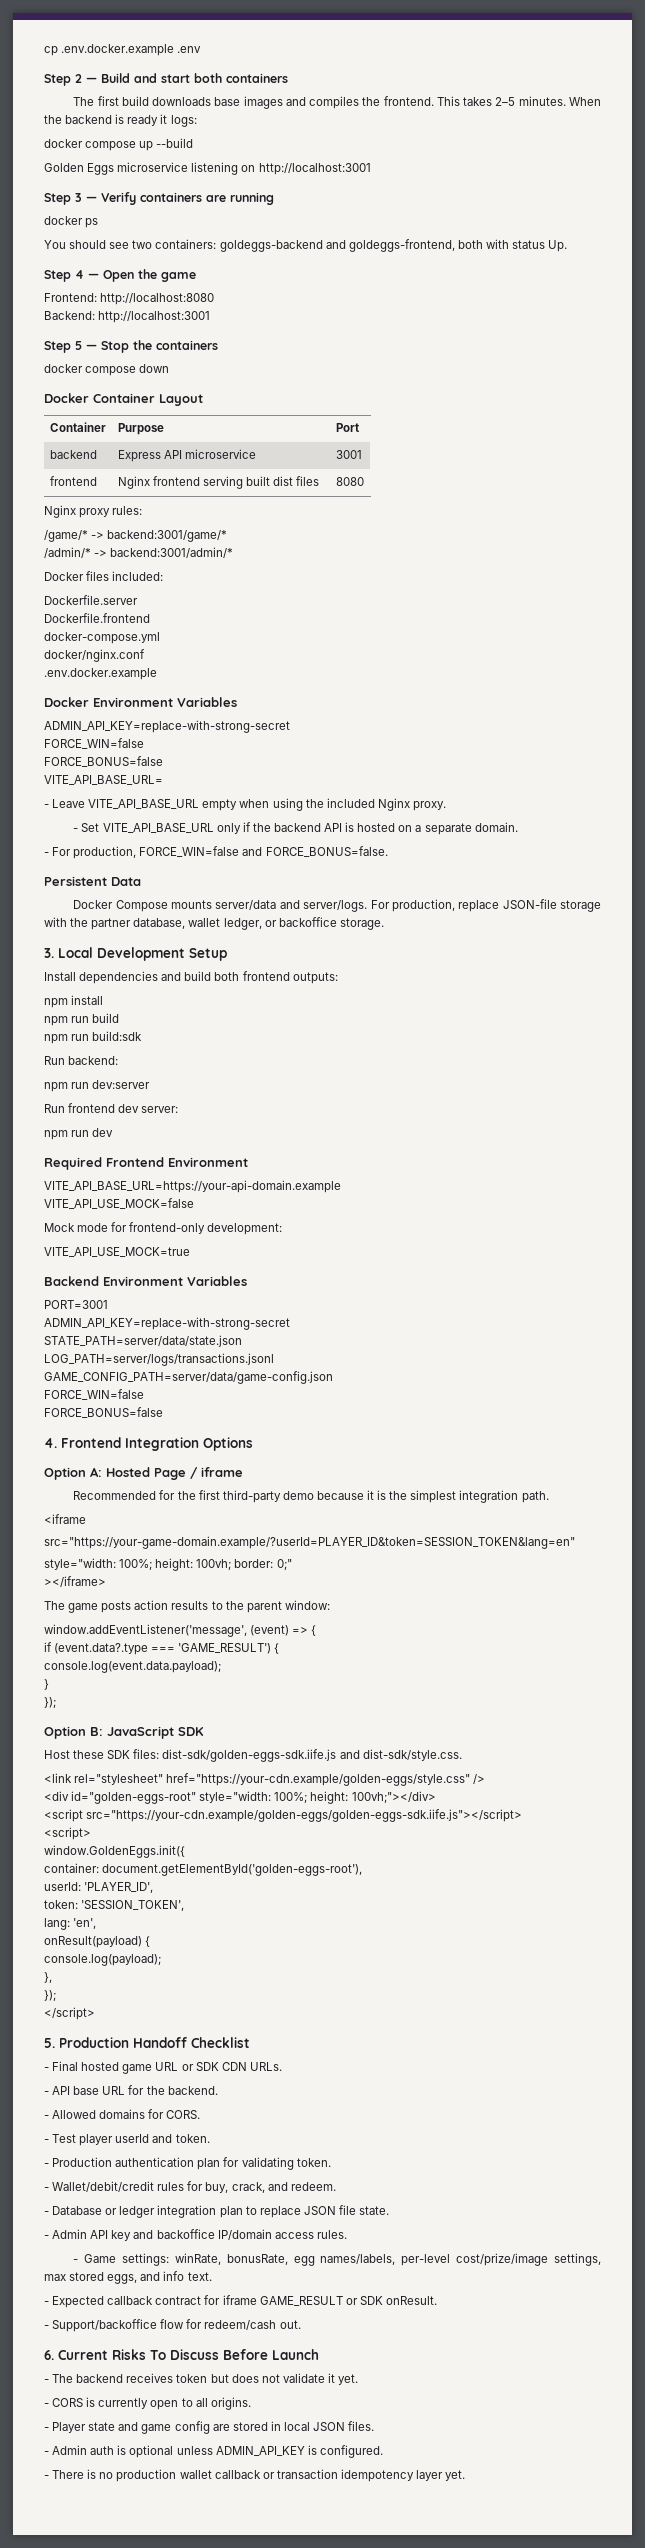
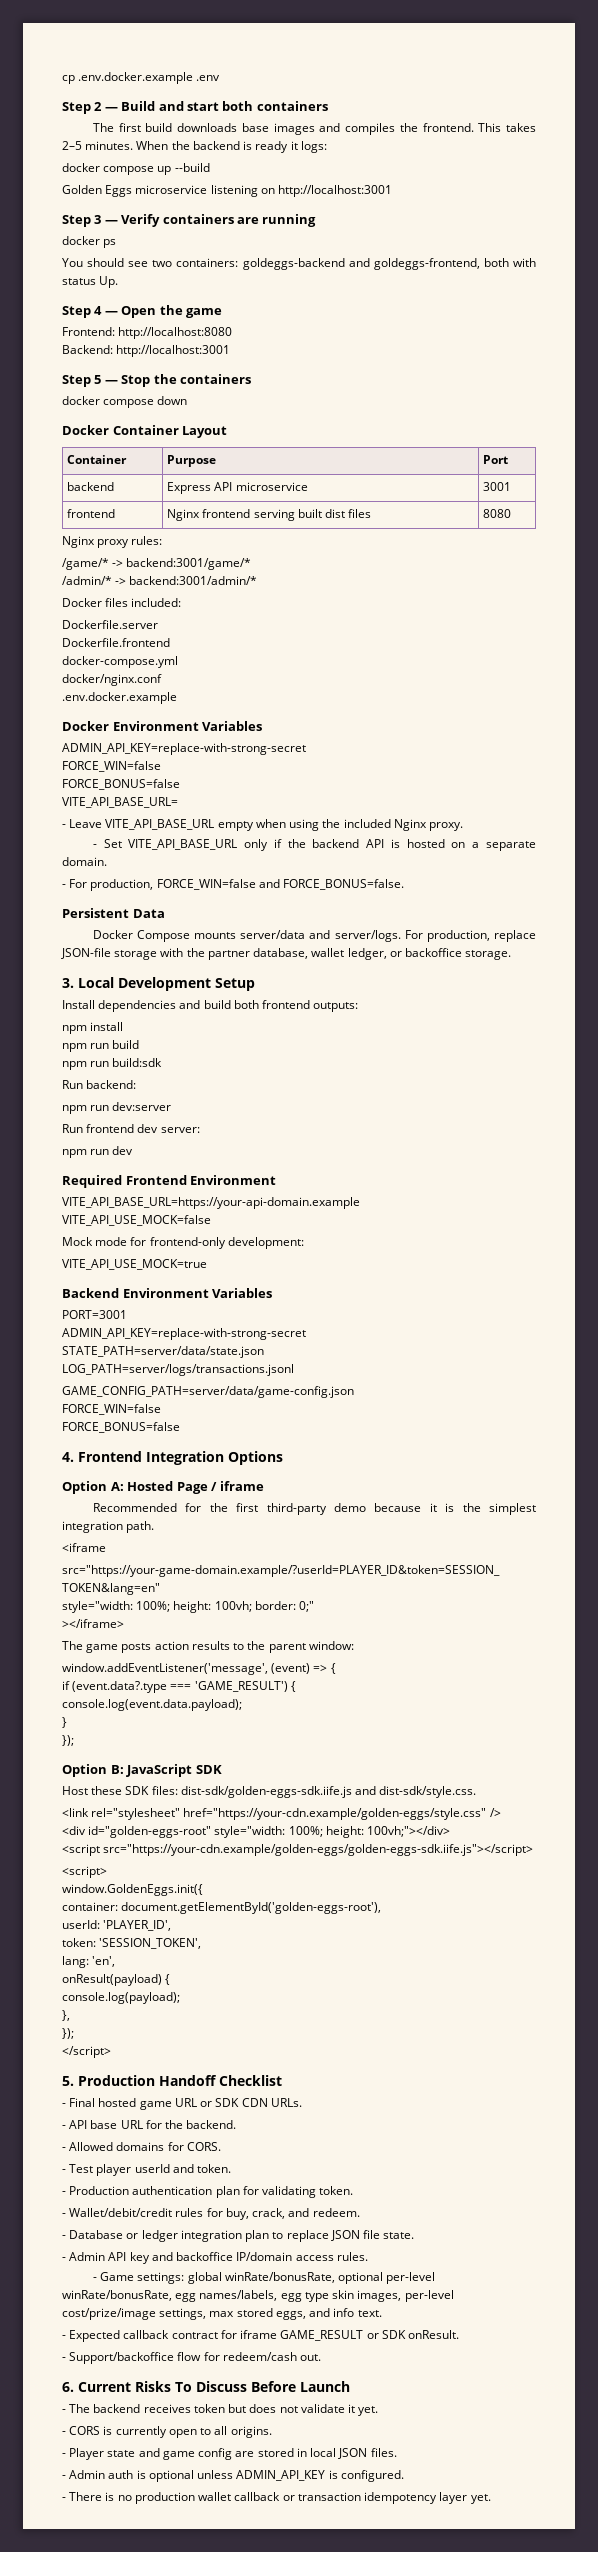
[174,2253,396,2266] winRate, bonusRate, egg names/labels, -> [187,2272,436,2284] [62,2290,402,2302] global winRate/bonusRate, optional per-level winRate/bonusRate, egg names/labels, egg type skin images,

